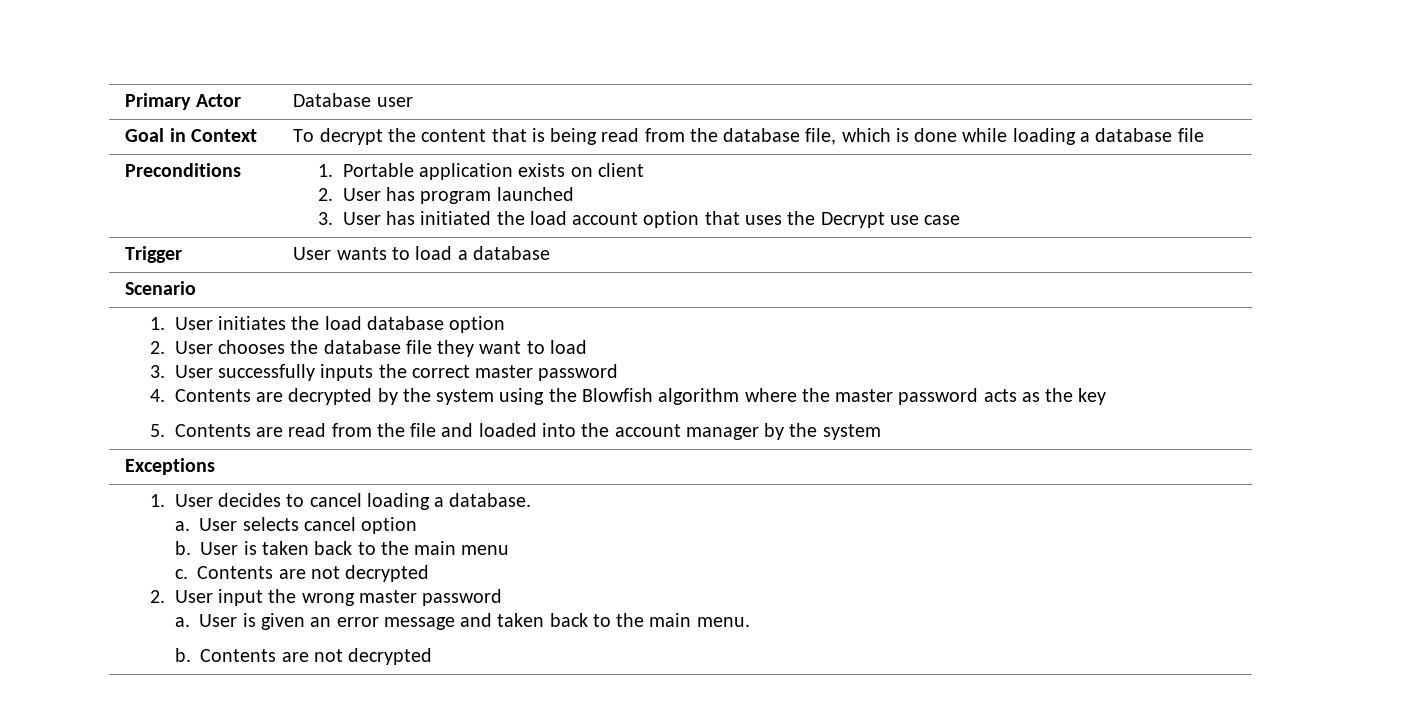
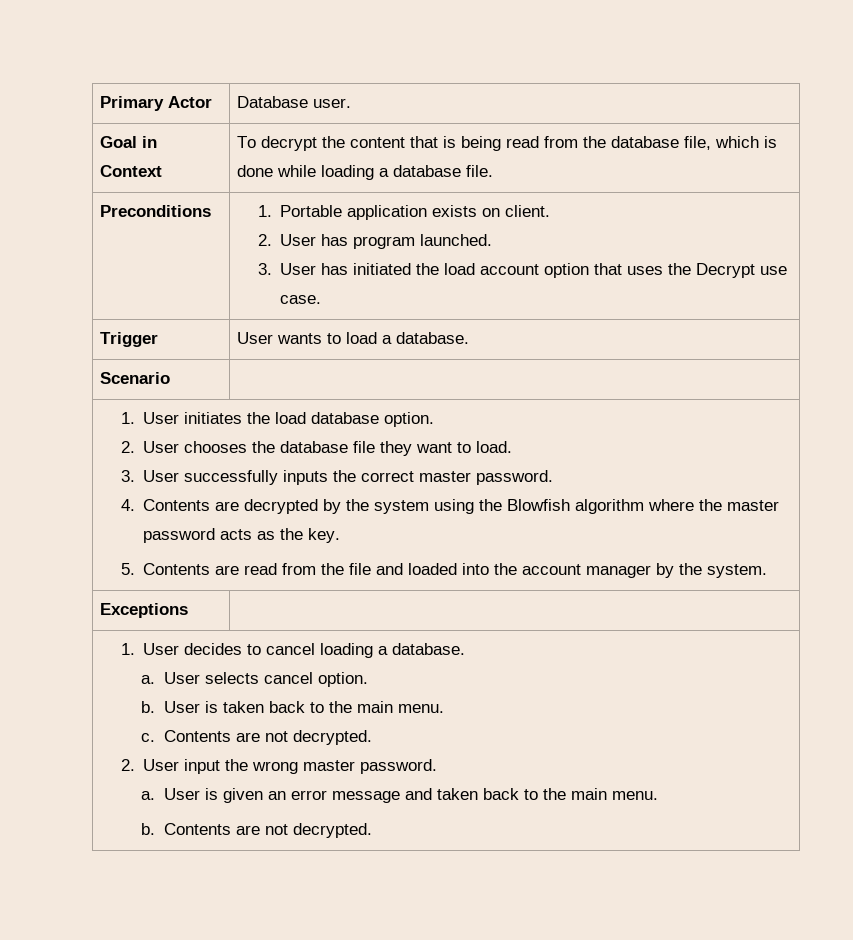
[376,97,413,107] user -> [313,98,352,108] user.
[1177,128,1204,142] file -> [466,165,494,177] file.
[597,163,644,177] client -> [505,205,551,217] client.
[496,187,574,201] launched -> [420,234,493,246] launched.
[924,215,961,225] case -> [280,295,322,304] case.
[472,246,550,260] database -> [396,332,470,344] database.
[449,316,506,333] option -> [384,412,435,427] option.
[549,340,587,354] load -> [476,441,513,453] load.
[538,364,619,381] password -> [476,470,554,485] password.
[1078,388,1107,405] key -> [308,528,341,543] key.
[822,424,881,440] system -> [707,564,768,578] system.
[361,517,418,534] option -> [317,672,368,687] option.
[461,545,510,555] menu -> [397,704,444,713] menu.
[345,565,430,582] decrypted -> [292,730,372,745] decrypted.
[422,589,503,606] password -> [360,759,438,774] password.
[348,648,433,665] decrypted -> [292,823,372,838] decrypted.

